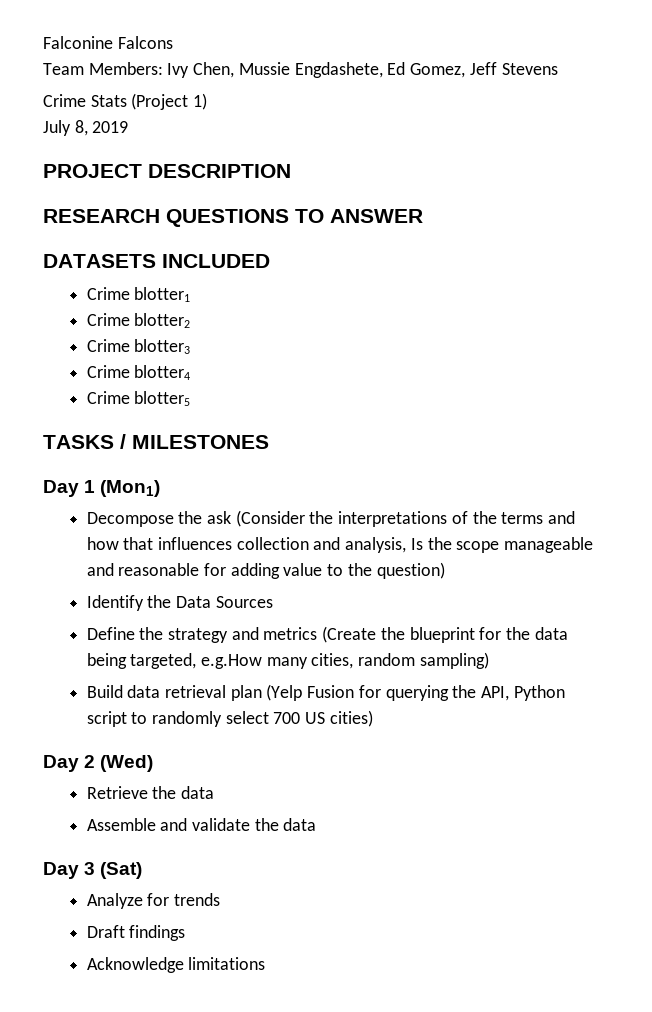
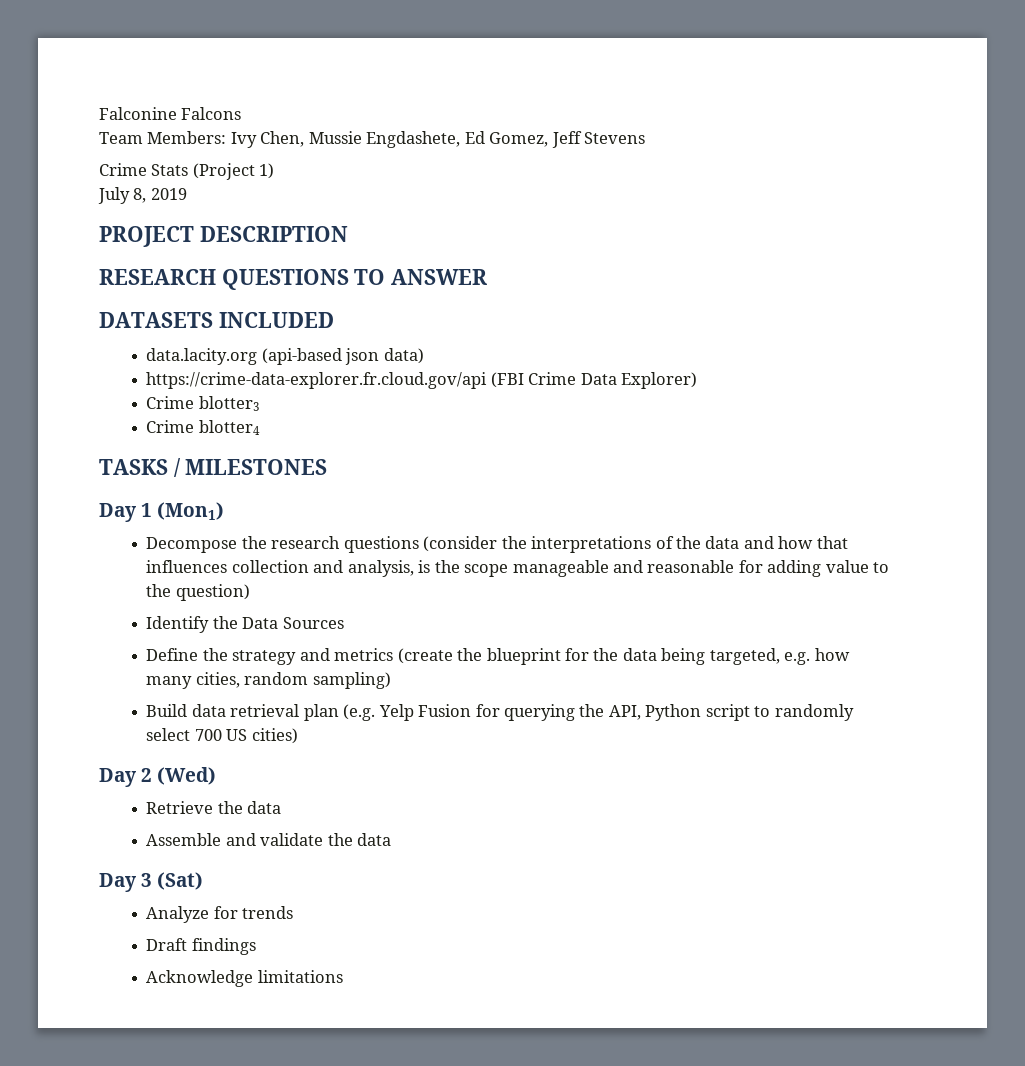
[86,287,191,302] [86,313,191,328] Crime blotter1 // Crime blotter2 -> [146,348,424,365] [146,372,698,389] data.lacity.org (api-based json data) // https://crime-data-explorer.fr.cloud.gov/api (FBI Crime Data Explorer)
[86,391,191,406] // Crime blotter5 -> (260, 427) none
[206,510,305,527] ask (Consider -> [271,536,498,553] research questions (consider
[501,512,544,524] terms -> [705,536,740,549] data
[410,538,423,550] Is -> [418,560,431,573] is
[322,626,377,643] (Create -> [397,648,453,664] (create
[200,654,262,669] e.g.How -> [784,648,850,665] e.g. how
[266,684,303,701] (Yelp -> [343,704,414,721] (e.g. Yelp

